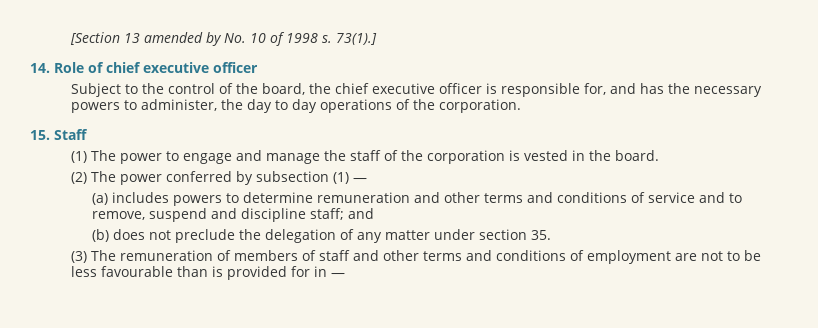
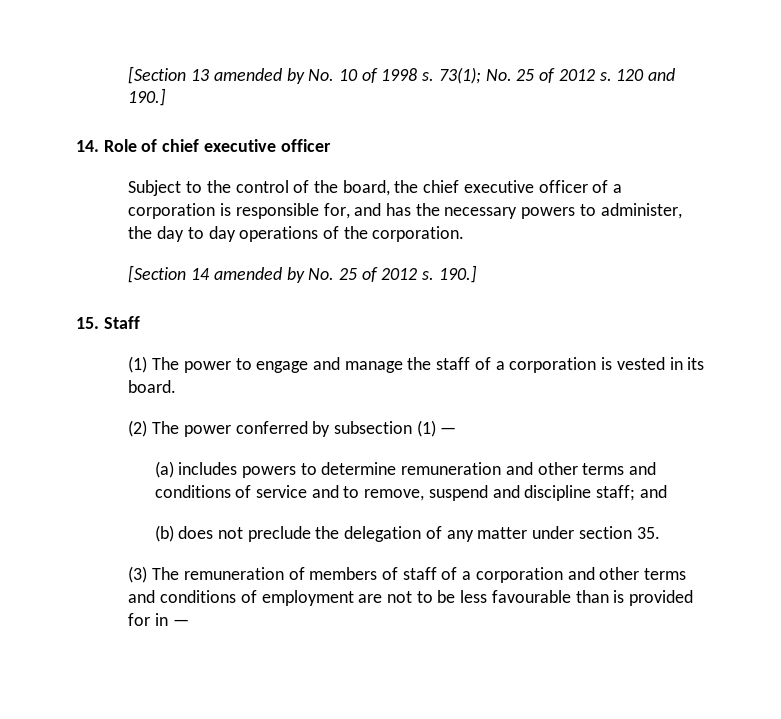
[336,33,378,45] 73(1).] -> [438,67,675,84] [128,88,167,106] 73(1); No. 25 of 2012 s. 120 and 190.]
(483, 88) none -> [592,180,623,193] [128,203,216,219] of a corporation
(522, 106) none -> [128,265,477,283] // [Section 14 amended by No. 25 of 2012 s. 190.]
[401,150,424,161] the -> [495,361,505,370] a
[589,150,612,161] the -> [687,357,705,370] its
(351, 255) none -> [441,567,563,583] of a corporation

